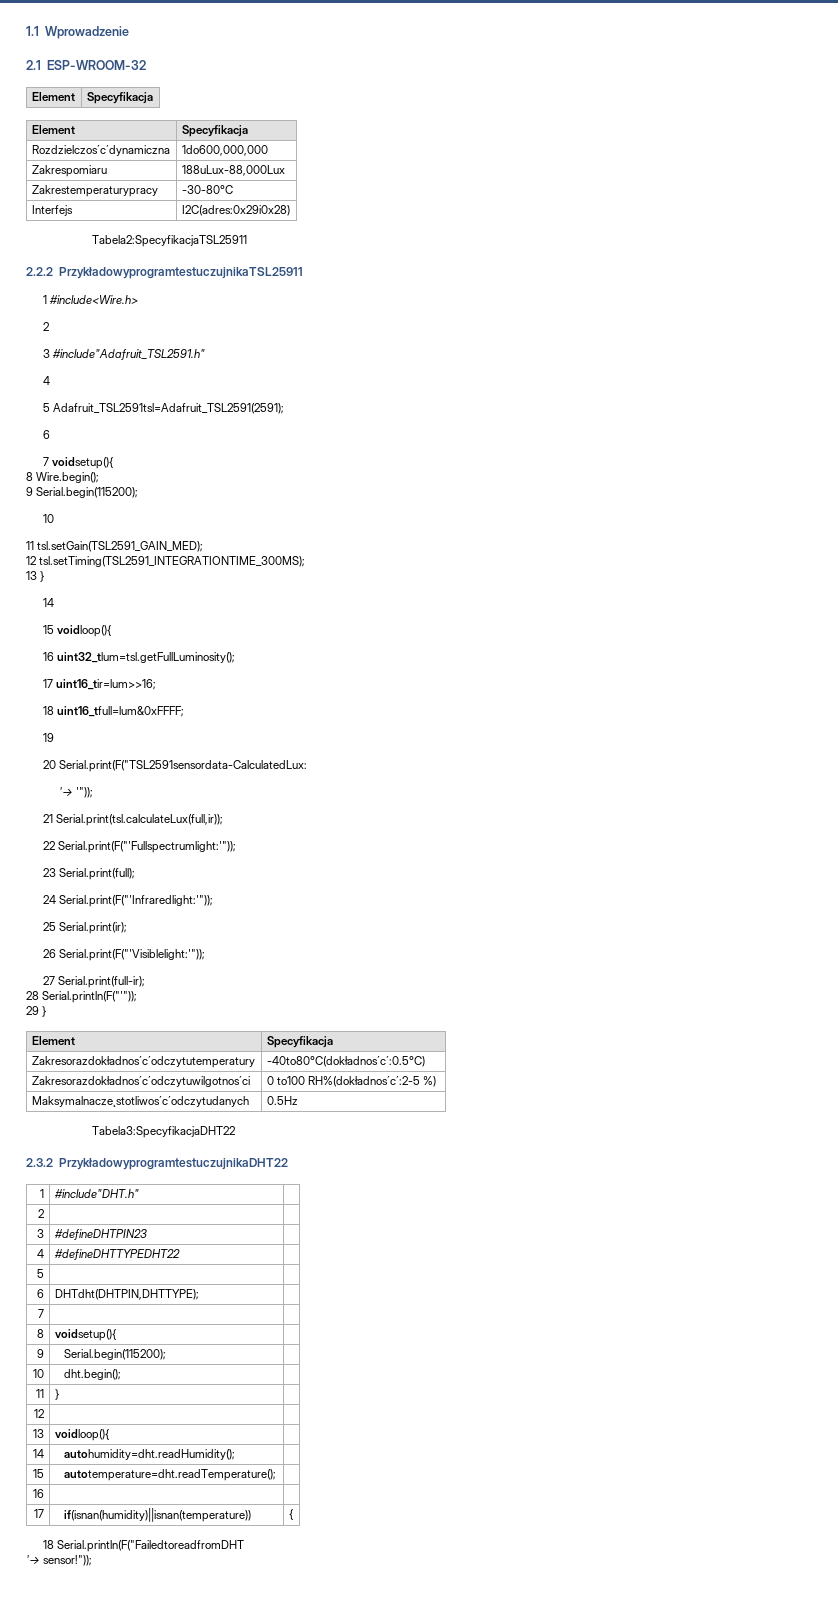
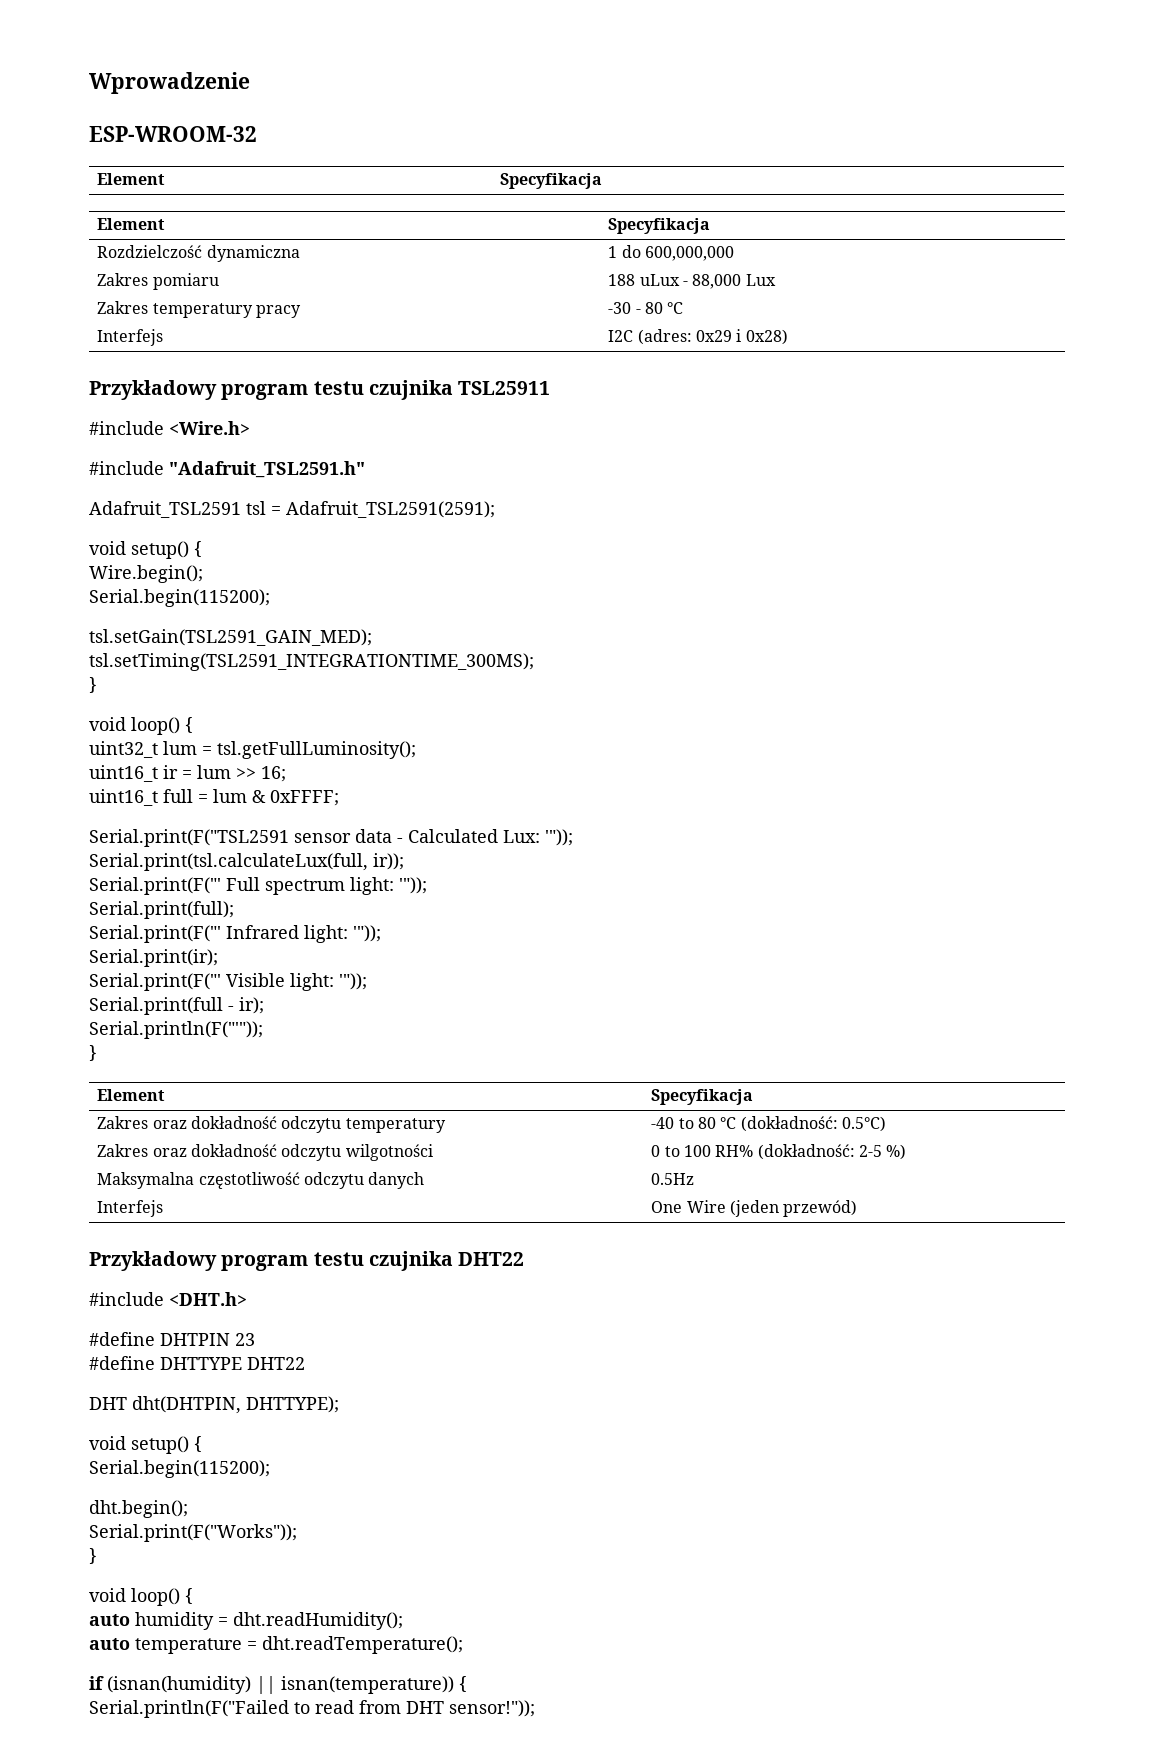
[26,26,39,36] 1.1 -> (89, 83) none
[26,60,41,70] 2.1 -> (250, 83) none
[31,145,170,156] [181,145,268,156] [31,165,107,177] [181,165,285,176] [31,185,158,197] [181,185,233,194] [31,205,73,216] [181,205,290,216] [92,235,248,247] [26,267,303,279] [42,295,138,304] [42,322,49,331] [42,349,205,360] [42,376,50,385] [42,403,284,414] [42,430,50,439] [42,457,113,469] [26,472,33,481] Rozdzielczos´c´dynamiczna | 1do600,000,000 // Zakrespomiaru | 188uLux-88,000Lux // Zakrestemperaturypracy | -30-80°C // Interfejs | I2C(adres:0x29i0x28) // Tabela2:SpecyfikacjaTSL25911 // 2.2.2 PrzykładowyprogramtestuczujnikaTSL25911 // 1 #include<Wire.h> // 2 // 3 #include"Adafruit_TSL2591.h" // 4 // 5 Adafruit_TSL2591tsl=Adafruit_TSL2591(2591); // 6 // 7 voidsetup(){ // 8 -> [97,245,300,262] [608,245,734,261] [97,273,219,290] [608,274,776,289] [97,301,301,318] [608,302,684,314] [97,329,164,346] [608,329,788,345] [89,380,551,400] [89,421,250,435] [89,461,365,478] [89,501,495,518] [89,541,202,559] Rozdzielczość dynamiczna | 1 do 600,000,000 // Zakres pomiaru | 188 uLux - 88,000 Lux // Zakres temperatury pracy | -30 - 80 °C // Interfejs | I2C (adres: 0x29 i 0x28) // Przykładowy program testu czujnika TSL25911 // #include <Wire.h> // #include "Adafruit_TSL2591.h" // Adafruit_TSL2591 tsl = Adafruit_TSL2591(2591); // void setup() { //
[26,487,139,498] [42,514,54,523] [26,541,34,550] 9 Serial.begin(115200); // 10 // 11 -> [89,589,270,607] Serial.begin(115200); //
[26,556,36,565] 12 -> (372, 637) none
[26,571,45,582] [42,598,54,607] [42,625,111,637] [42,652,235,663] [42,679,156,690] [42,706,184,717] [42,733,54,742] [42,760,307,772] [59,787,94,798] [42,814,223,826] [42,841,236,853] [42,868,135,880] [42,895,213,907] [42,922,127,934] [42,949,205,961] [42,976,145,988] [26,991,39,1000] 13 } // 14 // 15 voidloop(){ // 16 uint32_tlum=tsl.getFullLuminosity(); // 17 uint16_tir=lum>>16; // 18 uint16_tfull=lum&0xFFFF; // 19 // 20 Serial.print(F("TSL2591sensordata-CalculatedLux: // '→ '")); // 21 Serial.print(tsl.calculateLux(full,ir)); // 22 Serial.print(F("'Fullspectrumlight:'")); // 23 Serial.print(full); // 24 Serial.print(F("'Infraredlight:'")); // 25 Serial.print(ir); // 26 Serial.print(F("'Visiblelight:'")); // 27 Serial.print(full-ir); // 28 -> [89,677,97,693] [89,717,193,735] [89,741,416,759] [89,765,286,782] [89,789,339,806] [89,829,573,847] [89,853,404,871] [89,877,427,895] [89,901,234,919] [89,925,381,943] [89,949,218,967] [89,973,367,991] [89,997,264,1015] } // void loop() { // uint32_t lum = tsl.getFullLuminosity(); // uint16_t ir = lum >> 16; // uint16_t full = lum & 0xFFFF; // Serial.print(F("TSL2591 sensor data - Calculated Lux: '")); // Serial.print(tsl.calculateLux(full, ir)); // Serial.print(F("' Full spectrum light: '")); // Serial.print(full); // Serial.print(F("' Infrared light: '")); // Serial.print(ir); // Serial.print(F("' Visible light: '")); // Serial.print(full - ir); //
[26,1006,39,1015] 29 -> (263, 1030) none
[31,1056,255,1068] [266,1056,425,1067] [31,1076,250,1087] [266,1076,436,1087] [31,1096,249,1107] [266,1096,298,1105] [92,1126,236,1138] [26,1158,288,1170] [40,1189,45,1198] [53,1189,139,1198] [38,1209,45,1218] [37,1229,45,1238] [53,1229,147,1240] [37,1249,45,1258] [53,1249,180,1260] [37,1269,45,1278] [37,1289,45,1298] [54,1289,199,1300] [38,1309,45,1318] [37,1329,45,1338] [54,1329,116,1341] [37,1349,45,1358] [64,1349,167,1360] [33,1369,45,1378] [64,1369,122,1380] [36,1389,45,1398] [54,1389,59,1400] [34,1409,45,1418] [33,1429,45,1438] [54,1429,109,1441] [33,1449,45,1458] [64,1449,236,1460] [33,1469,45,1478] [64,1469,277,1481] [33,1489,45,1498] [34,1509,45,1518] [64,1508,252,1522] [288,1509,293,1520] [42,1540,244,1552] [26,1555,40,1564] Zakresorazdokładnos´c´odczytutemperatury | -40to80°C(dokładnos´c´:0.5°C) // Zakresorazdokładnos´c´odczytuwilgotnos´ci | 0 to100 RH%(dokładnos´c´:2-5 %) // Maksymalnacze˛stotliwos´c´odczytudanych | 0.5Hz // Tabela3:SpecyfikacjaDHT22 // 2.3.2 PrzykładowyprogramtestuczujnikaDHT22 // 1 | #include"DHT.h" | // 2 | | // 3 | #defineDHTPIN23 | // 4 | #defineDHTTYPEDHT22 | // 5 | | // 6 | DHTdht(DHTPIN,DHTTYPE); | // 7 | | // 8 | voidsetup(){ | // 9 | Serial.begin(115200); | // 10 | dht.begin(); | // 11 | } | // 12 | | // 13 | voidloop(){ | // 14 | autohumidity=dht.readHumidity(); | // 15 | autotemperature=dht.readTemperature(); | // 16 | | // 17 | if(isnan(humidity)||isnan(temperature)) | { // 18 Serial.println(F("FailedtoreadfromDHT // '→ -> [97,1116,446,1133] [651,1116,886,1132] [97,1144,433,1161] [651,1144,907,1160] [97,1172,425,1189] [651,1173,695,1185] [97,1200,164,1217] [651,1200,858,1217] [89,1251,525,1271] [89,1292,247,1306] [89,1332,255,1346] [89,1356,305,1370] [89,1396,339,1414] [89,1436,202,1454] [89,1460,270,1478] [89,1500,188,1518] [89,1524,297,1542] [89,1548,97,1564] [89,1588,193,1606] [89,1612,403,1630] [89,1636,463,1654] [89,1676,467,1694] [89,1700,444,1718] Zakres oraz dokładność odczytu temperatury | -40 to 80 °C (dokładność: 0.5°C) // Zakres oraz dokładność odczytu wilgotności | 0 to 100 RH% (dokładność: 2-5 %) // Maksymalna częstotliwość odczytu danych | 0.5Hz // Interfejs | One Wire (jeden przewód) // Przykładowy program testu czujnika DHT22 // #include <DHT.h> // #define DHTPIN 23 // #define DHTTYPE DHT22 // DHT dht(DHTPIN, DHTTYPE); // void setup() { // Serial.begin(115200); // dht.begin(); // Serial.print(F("Works")); // } // void loop() { // auto humidity = dht.readHumidity(); // auto temperature = dht.readTemperature(); // if (isnan(humidity) || isnan(temperature)) { // Serial.println(F("Failed to read from DHT

